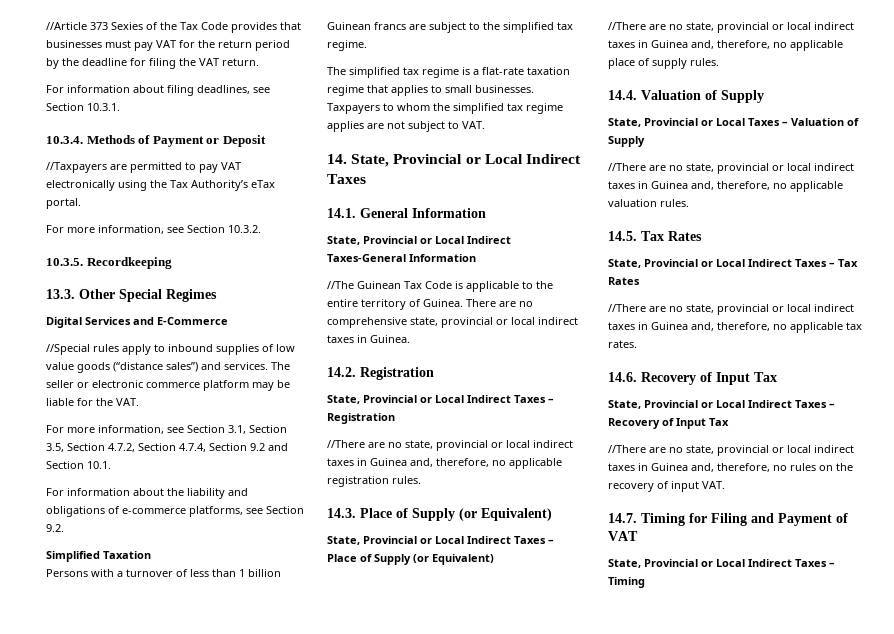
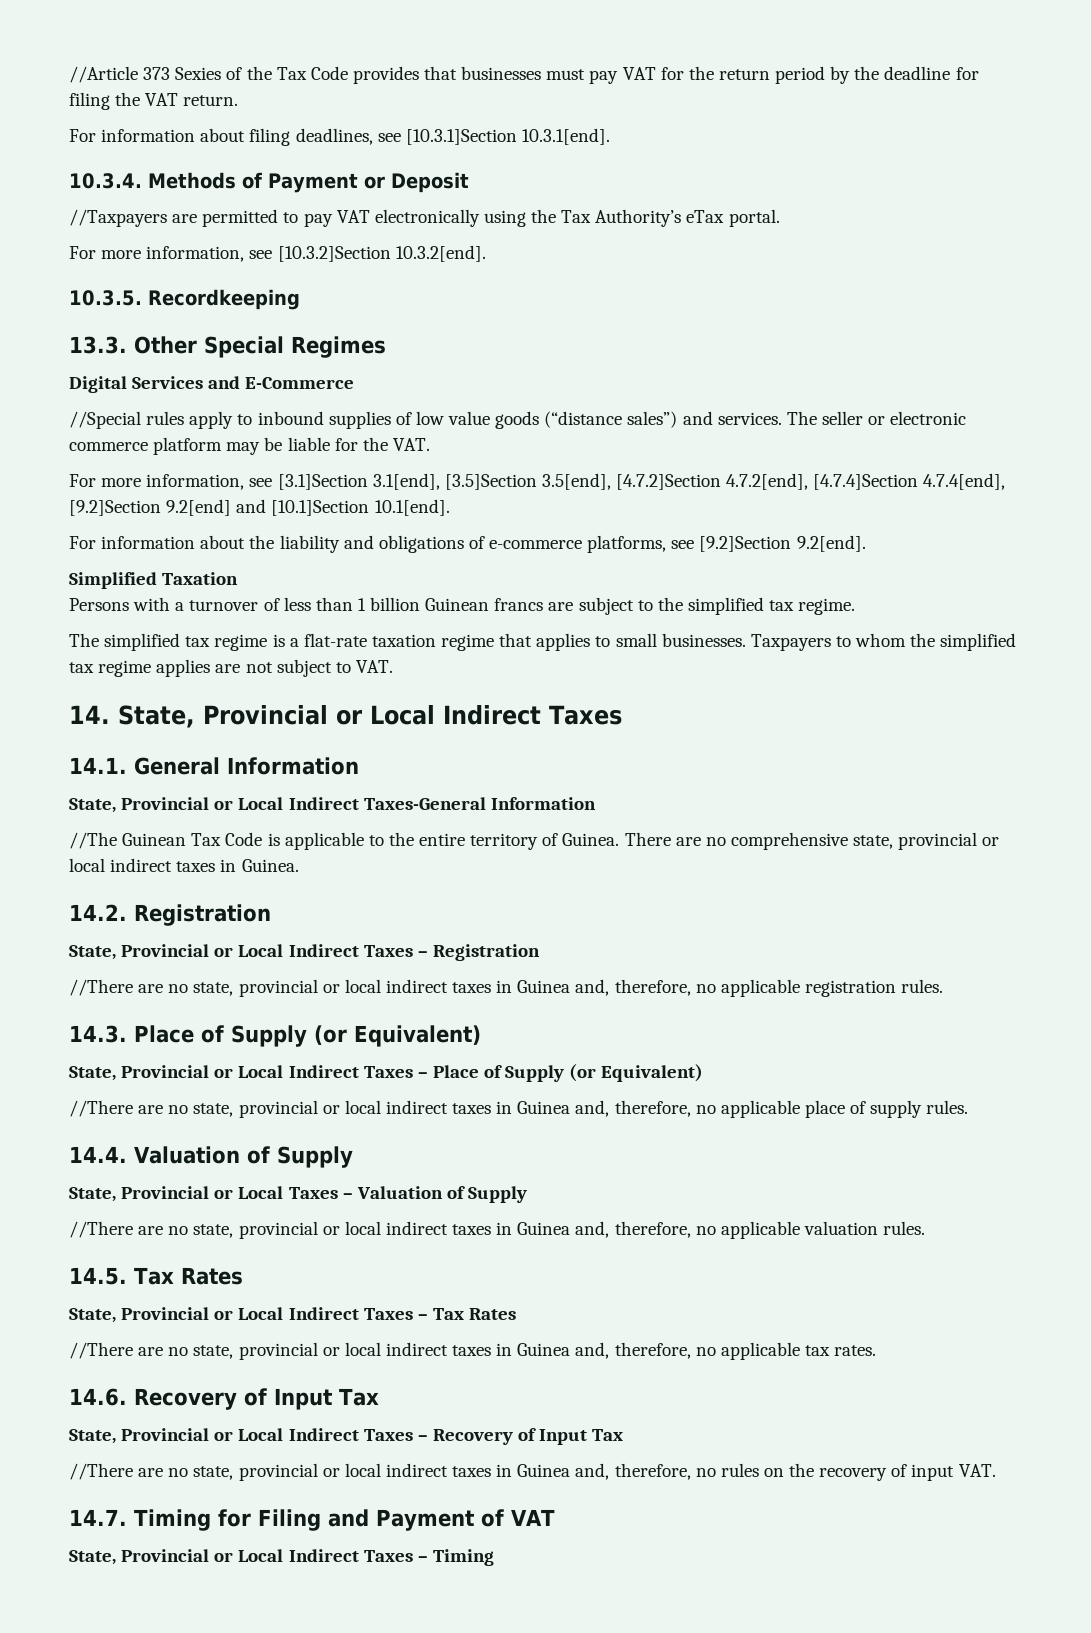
[46,103,120,111] Section 10.3.1. -> [405,128,610,145] [10.3.1]Section 10.3.1[end].
[187,225,261,233] Section 10.3.2. -> [277,245,486,262] [10.3.2]Section 10.3.2[end].
[187,425,287,434] [46,443,288,452] [46,461,111,469] Section 3.1, Section 3.5, Section 4.7.2, Section 4.7.4, Section 9.2 and Section 10.1. -> [277,473,1006,490] [69,499,450,516] [3.1]Section 3.1[end], [3.5]Section 3.5[end], [4.7.2]Section 4.7.2[end], [4.7.4]Section 4.7.4[end], [9.2]Section 9.2[end] and [10.1]Section 10.1[end].
[266,506,304,514] [46,524,64,532] Section 9.2. -> [699,535,866,552] [9.2]Section 9.2[end].

